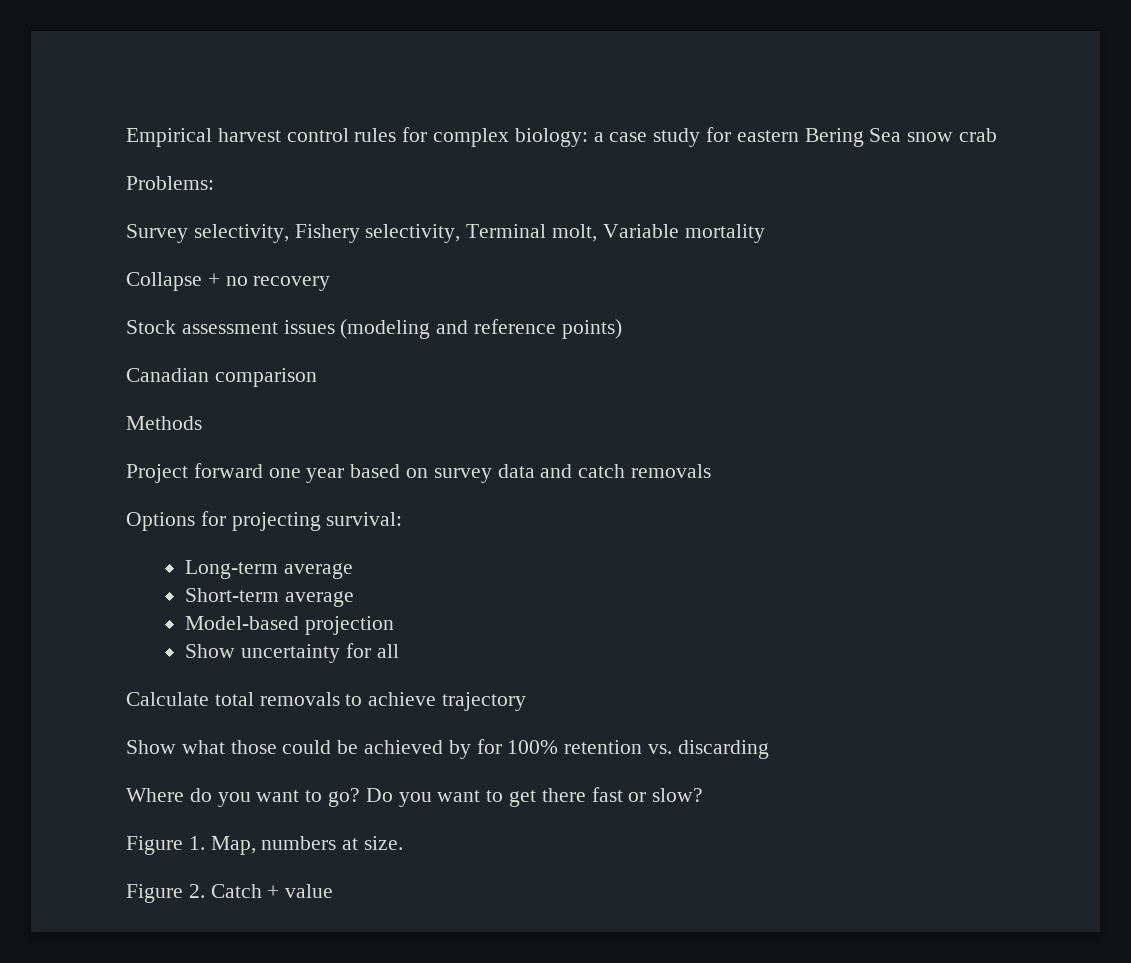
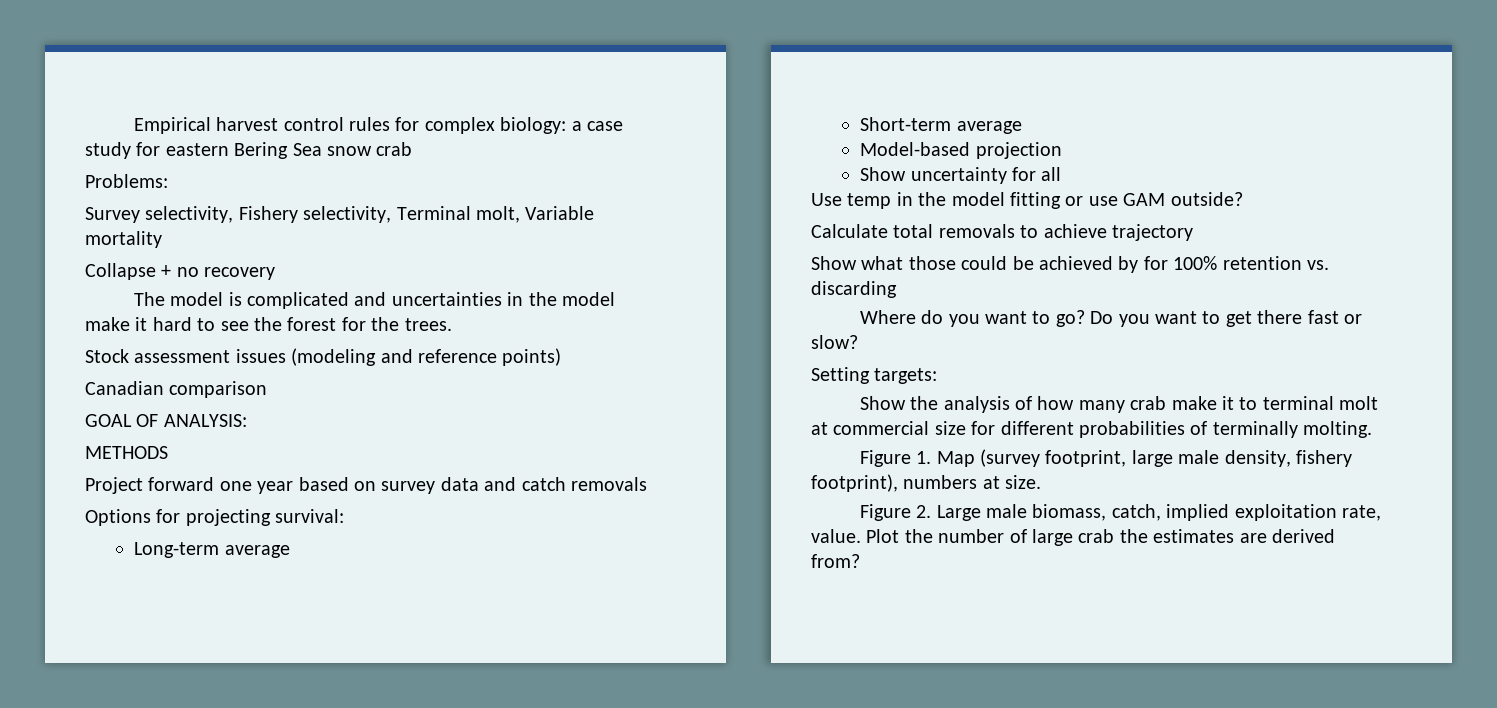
(331, 283) none -> [133,292,616,309] [85,317,452,331] // The model is complicated and uncertainties in the model make it hard to see the forest for the trees.
[126,416,202,430] Methods -> [85,414,247,427] [85,446,168,459] GOAL OF ANALYSIS: // METHODS
(399, 651) none -> [811,192,1243,209] // Use temp in the model fitting or use GAM outside?
[126,836,256,855] Figure 1. Map, -> [811,367,938,384] [859,396,1379,413] [811,421,1373,438] [859,449,1353,467] [811,474,898,492] Setting targets: // Show the analysis of how many crab make it to terminal molt at commercial size for different probabilities of terminally molting. // Figure 1. Map (survey footprint, large male density, fishery footprint),
[210,884,334,898] Catch + value -> [936,504,1382,521] [811,529,1335,546] [811,554,860,568] Large male biomass, catch, implied exploitation rate, value. Plot the number of large crab the estimates are derived from?

